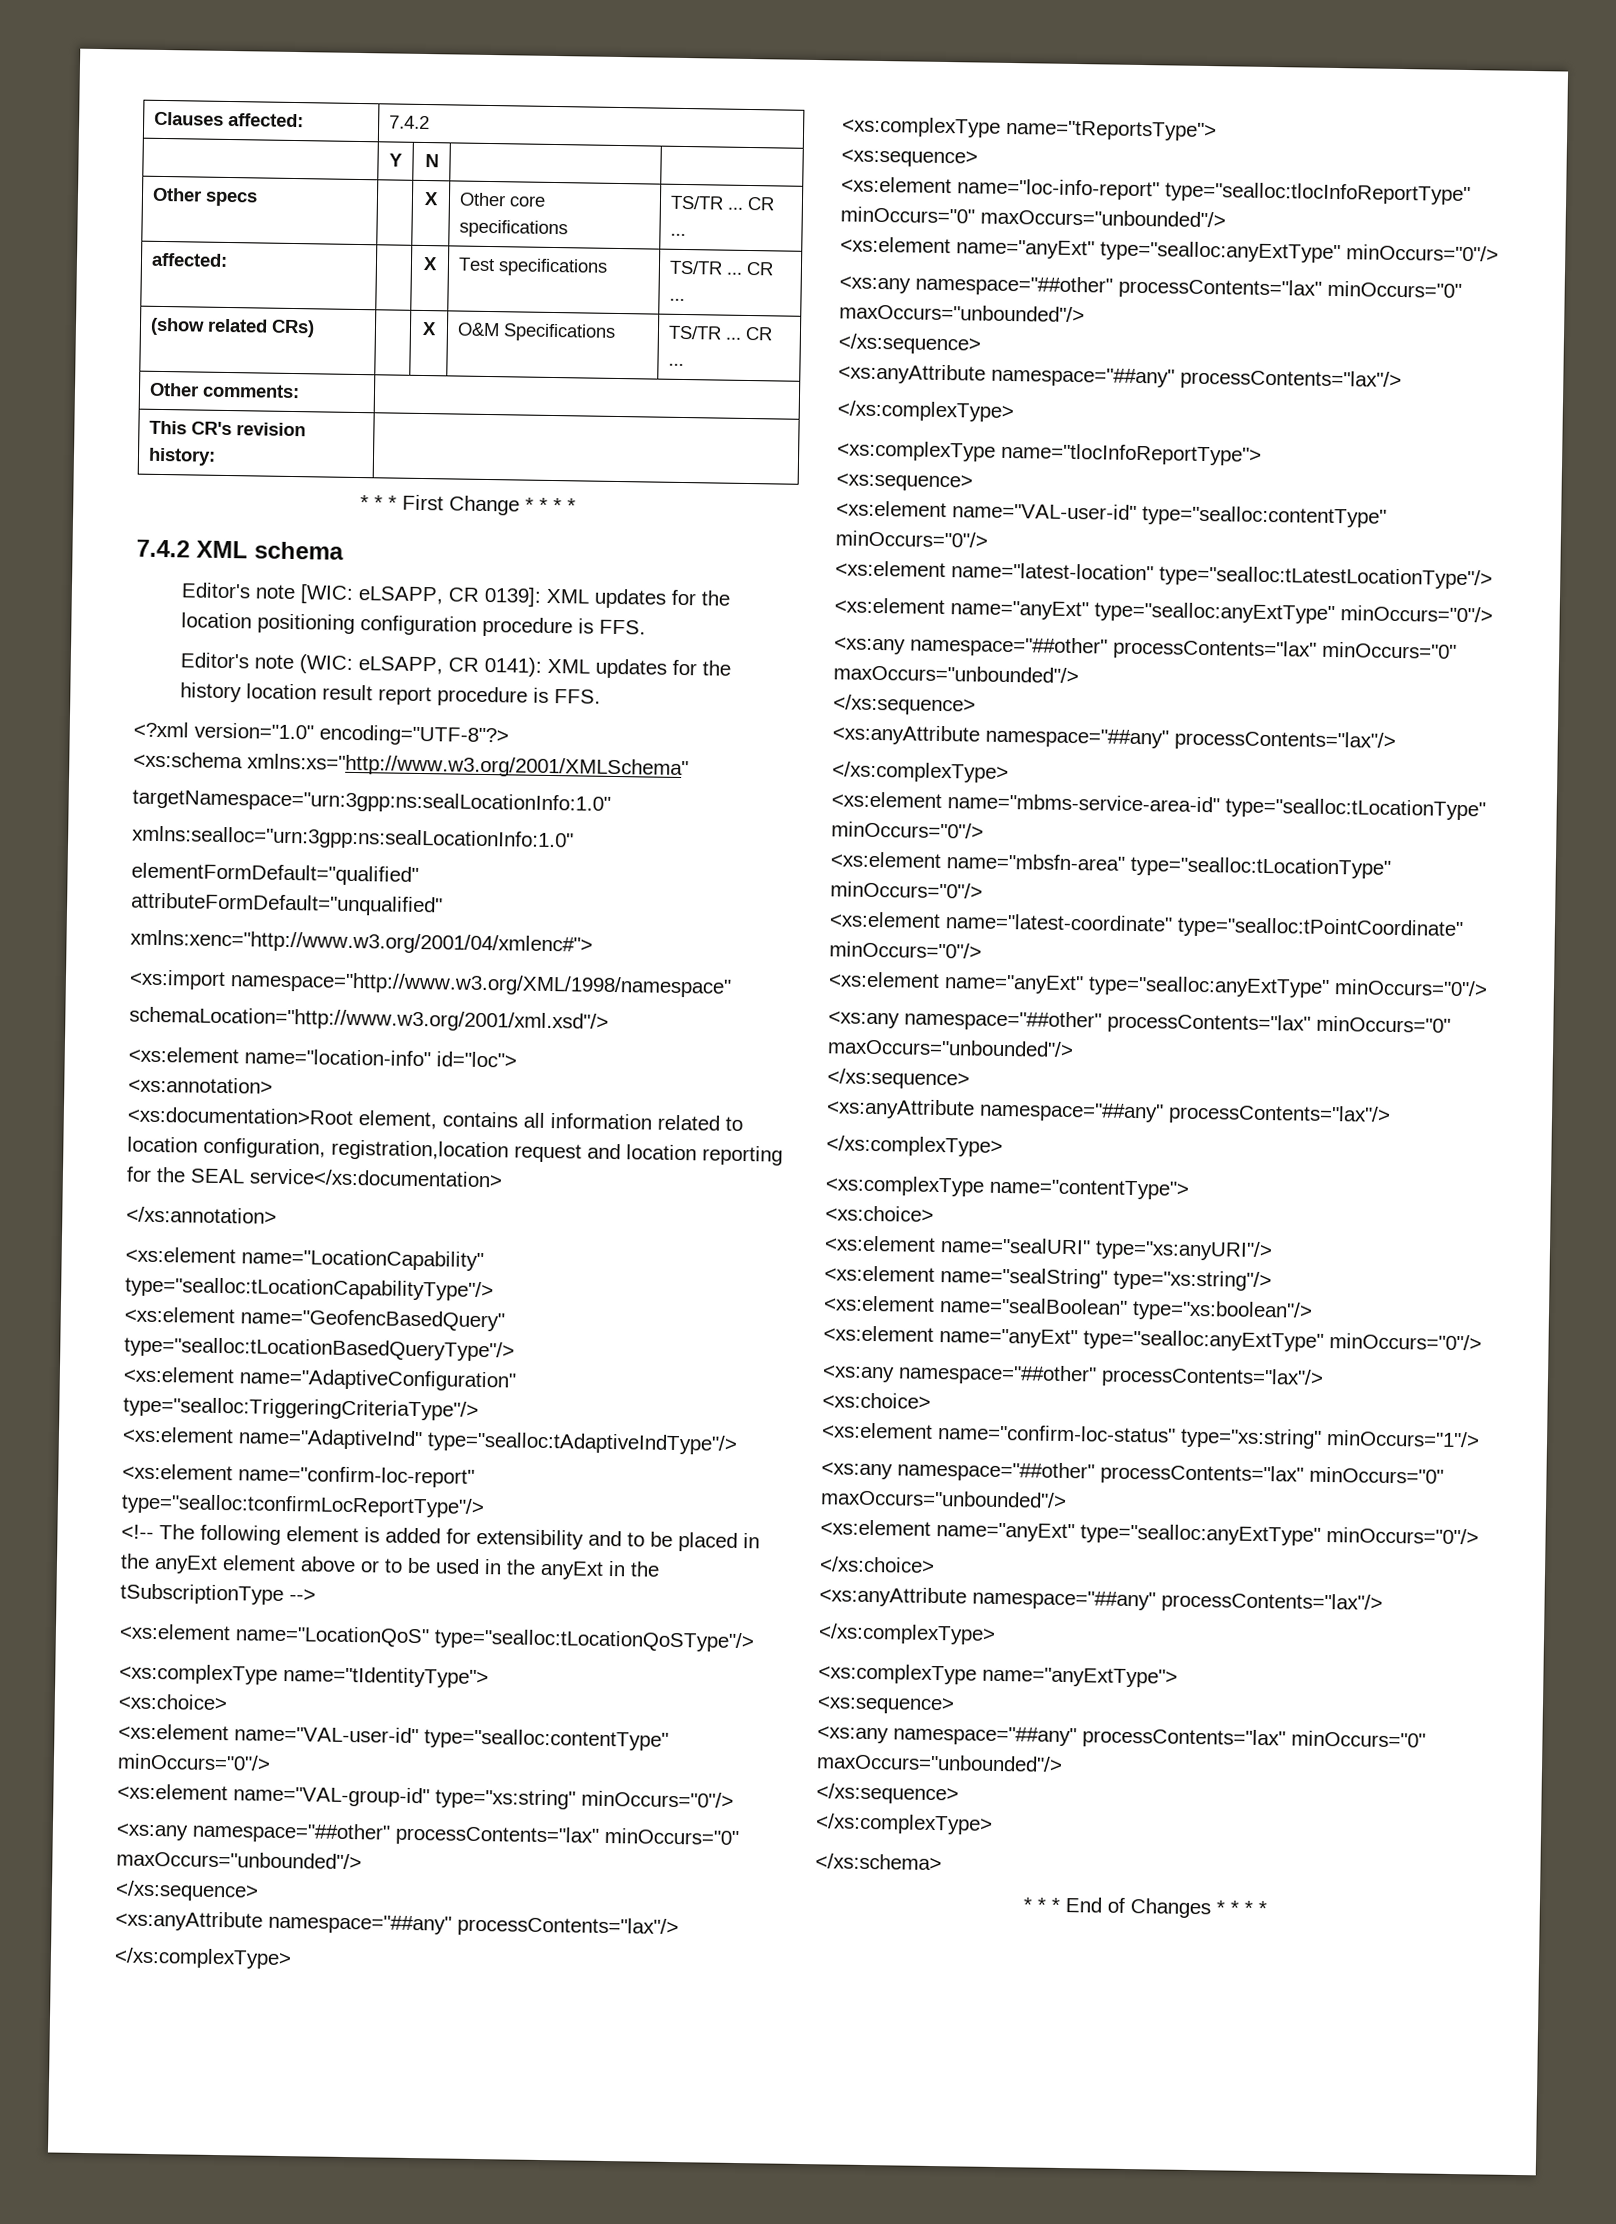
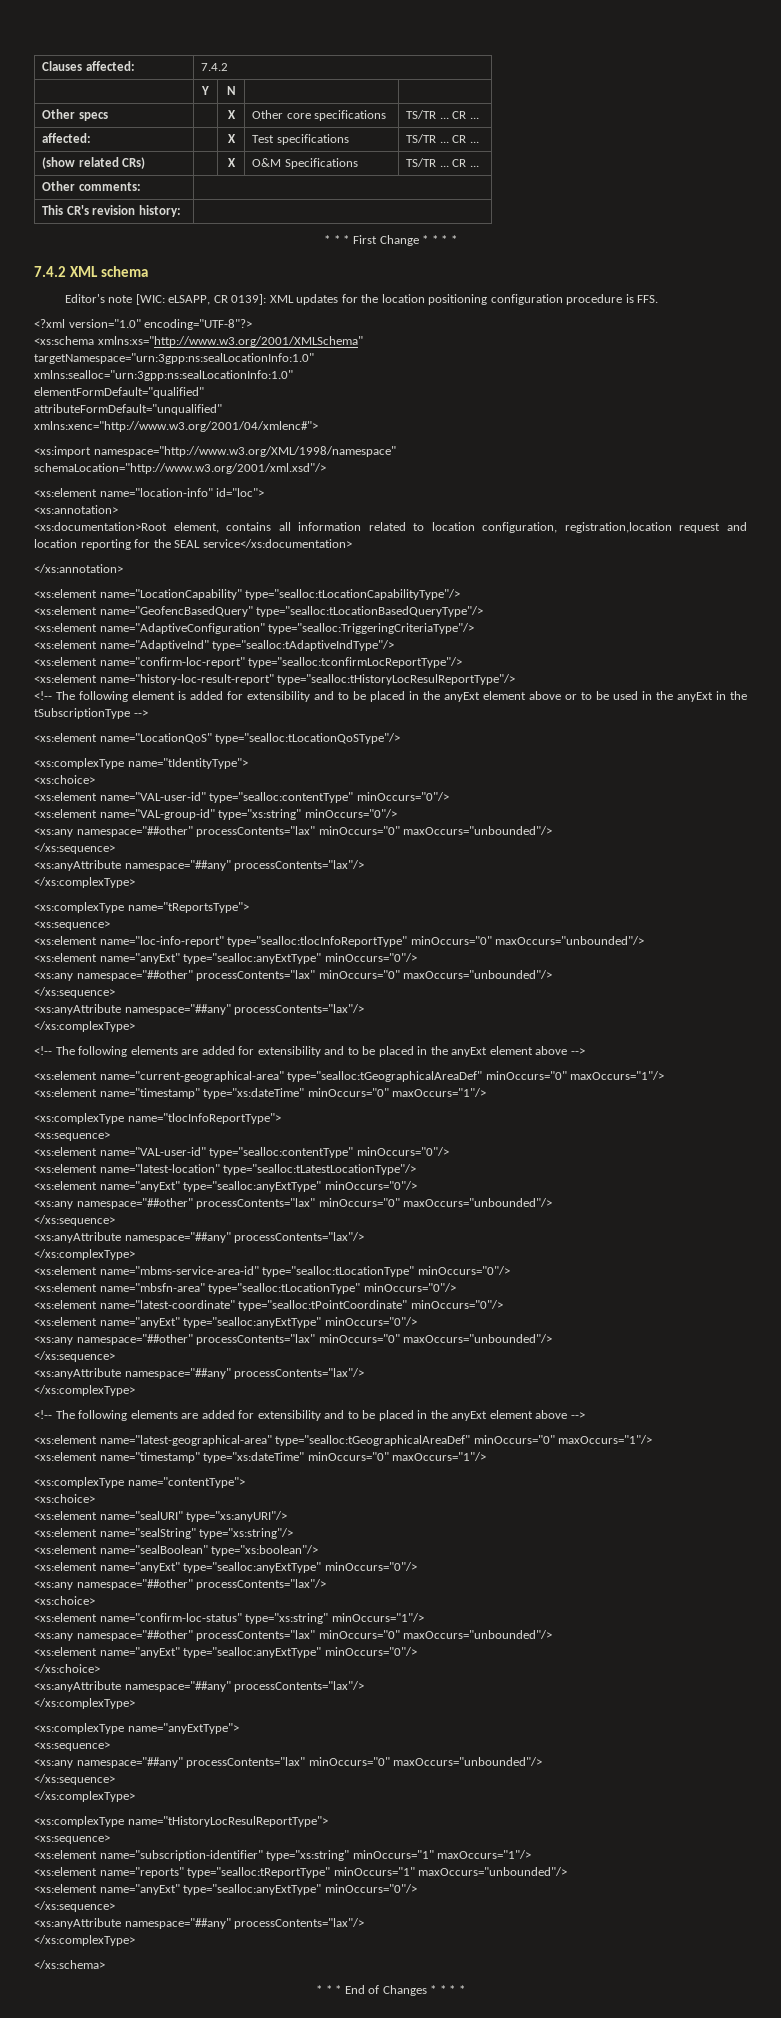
[180,652,732,679] [180,682,602,707] // Editor's note (WIC: eLSAPP, CR 0141): XML updates for the history location result report procedure is FFS. -> (659, 299) none
(485, 1506) none -> [34,674,516,685] // <xs:element name="history-loc-result-report" type="sealloc:tHistoryLocResulReportType"/>
(1014, 411) none -> [34,1046,585,1057] [34,1071,665,1082] [34,1088,487,1099] // <!-- The following elements are added for extensibility and to be placed in the anyExt element above --> // <xs:element name="current-geographical-area" type="sealloc:tGeographicalAreaDef" minOccurs="0" maxOccurs="1"/> // <xs:element name="timestamp" type="xs:dateTime" minOccurs="0" maxOccurs="1"/>
(1003, 1146) none -> [34,1410,585,1421] [34,1435,653,1446] [34,1452,487,1463] // <!-- The following elements are added for extensibility and to be placed in the anyExt element above --> // <xs:element name="latest-geographical-area" type="sealloc:tGeographicalAreaDef" minOccurs="0" maxOccurs="1"/> // <xs:element name="timestamp" type="xs:dateTime" minOccurs="0" maxOccurs="1"/>
(993, 1824) none -> [34,1816,328,1827] [34,1835,110,1844] [34,1850,532,1861] [34,1867,568,1878] [34,1884,417,1895] [34,1901,115,1912] [34,1918,365,1929] [34,1935,135,1946] // <xs:complexType name="tHistoryLocResulReportType"> // <xs:sequence> // <xs:element name="subscription-identifier" type="xs:string" minOccurs="1" maxOccurs="1"/> // <xs:element name="reports" type="sealloc:tReportType" minOccurs="1" maxOccurs="unbounded"/> // <xs:element name="anyExt" type="sealloc:anyExtType" minOccurs="0"/> // </xs:sequence> // <xs:anyAttribute namespace="##any" processContents="lax"/> // </xs:complexType>

